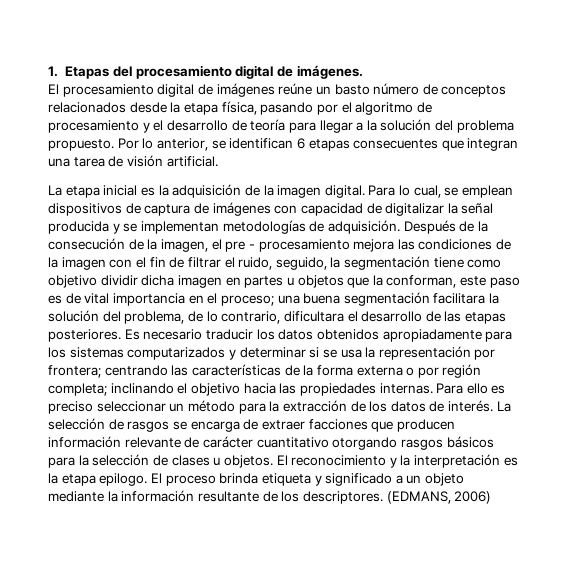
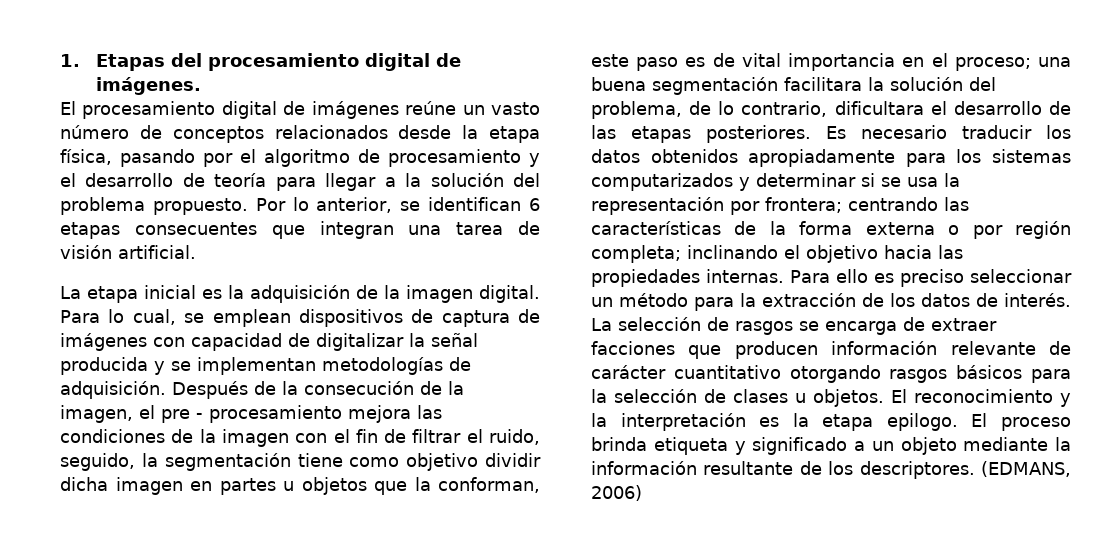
[334,84,370,95] basto -> [491,102,540,115] vasto

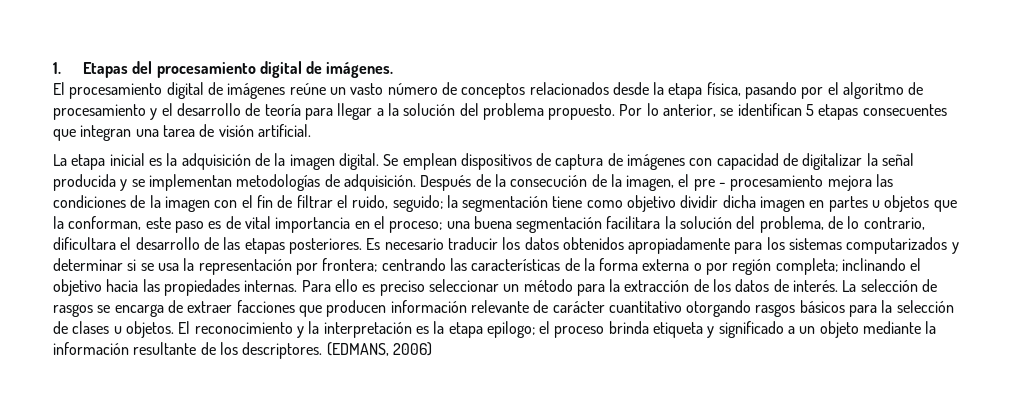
[529,198,540,211] 6 -> [806,104,815,116] 5
[60,309,205,325] Para lo cual, se -> [383,154,399,166] Se
[60,453,135,471] seguido, -> [392,195,443,212] seguido;
[886,413,988,431] epilogo. El -> [486,321,551,338] epilogo; el

